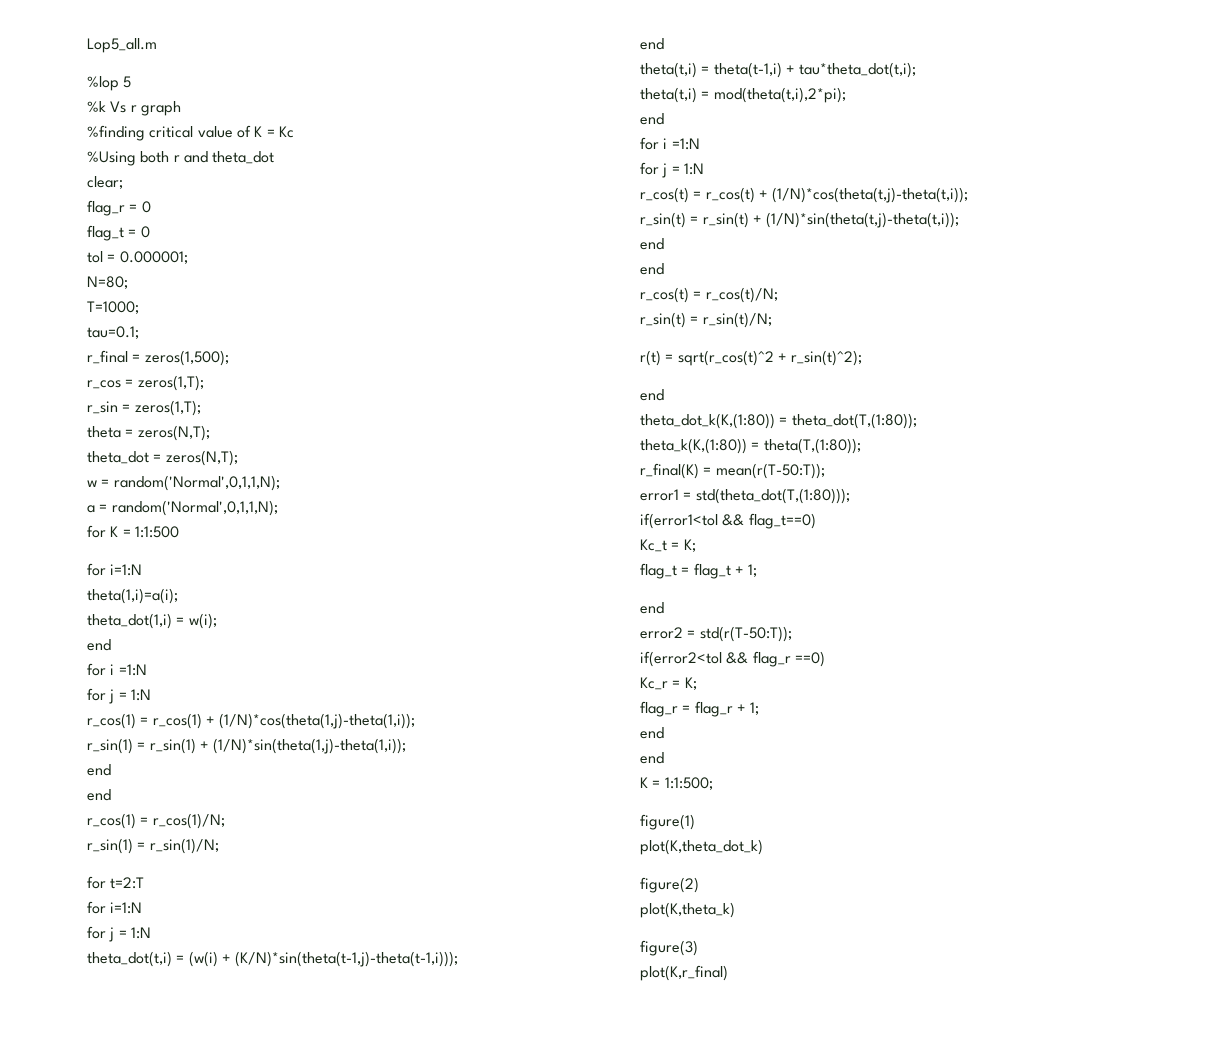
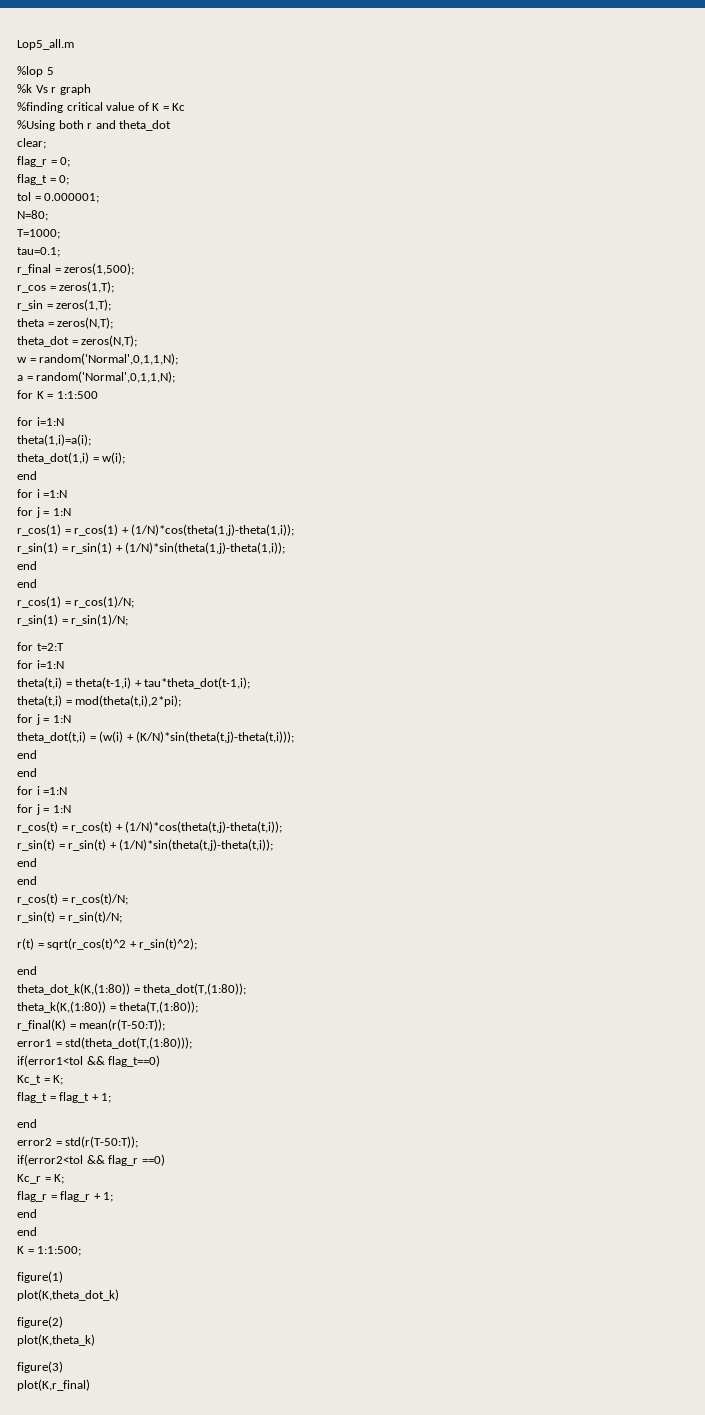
[141,201,151,213] [87,225,150,241] 0 // flag_t = 0 -> [60,157,71,167] [17,174,70,185] 0; // flag_t = 0;
(143, 908) none -> [17,677,251,689] [17,695,182,707] // theta(t,i) = theta(t-1,i) + tau*theta_dot(t-1,i); // theta(t,i) = mod(theta(t,i),2*pi);
[235,951,459,967] [640,38,664,50] [640,62,917,78] [640,87,846,103] (K/N)*sin(theta(t-1,j)-theta(t-1,i))); // end // theta(t,i) = theta(t-1,i) + tau*theta_dot(t,i); // theta(t,i) = mod(theta(t,i),2*pi); -> [136,731,295,743] [17,750,37,759] (K/N)*sin(theta(t,j)-theta(t,i))); // end

